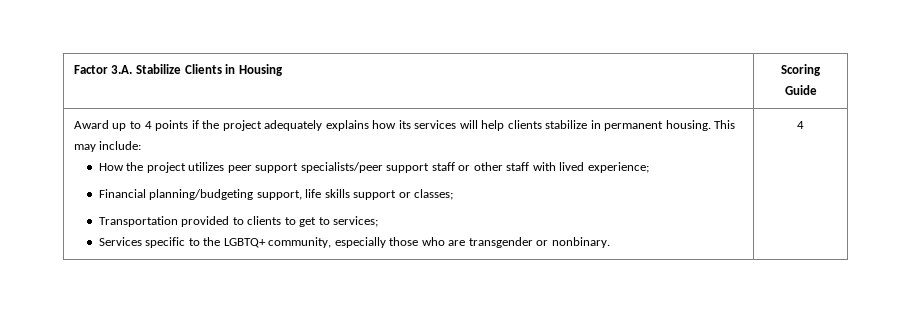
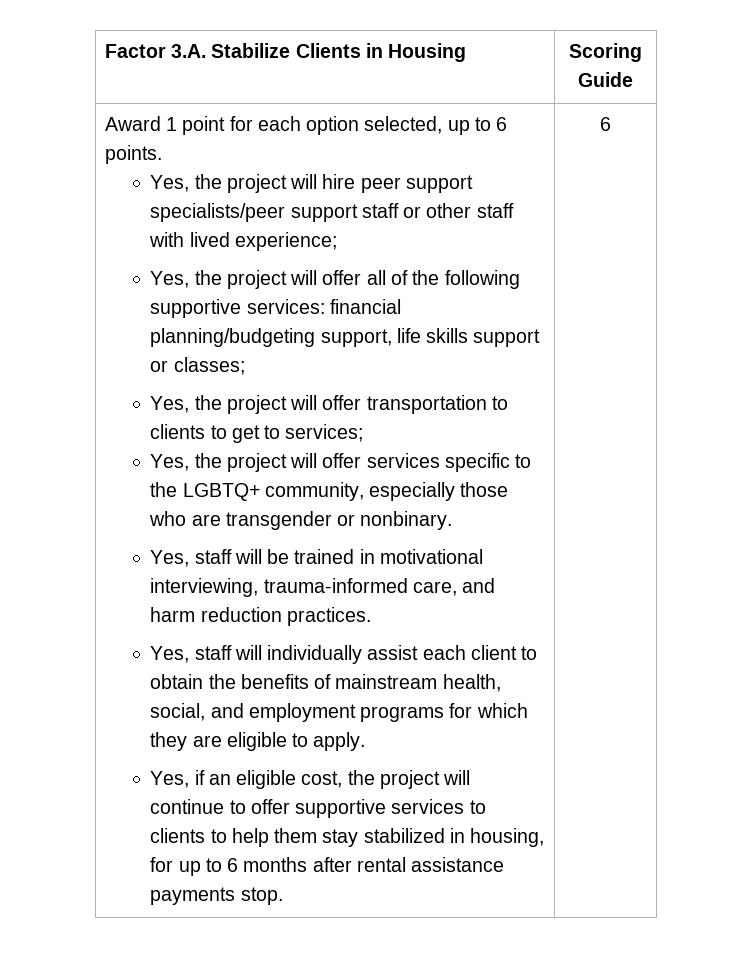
[112,120,736,131] [73,141,142,152] [98,162,225,173] up to 4 points if the project adequately explains how its services will help clients stabilize in permanent housing. This may include: // How the project utilizes -> [166,116,508,135] [104,145,162,164] [150,174,356,193] 1 point for each option selected, up to 6 points. // Yes, the project will hire
[98,189,146,198] Financial -> [150,270,520,289] [150,299,401,318] Yes, the project will offer all of the following supportive services: financial
[98,216,230,227] Transportation provided -> [150,395,487,414] Yes, the project will offer transportation
[98,237,142,246] Services -> [150,453,440,472] Yes, the project will offer services
[797,121,804,129] | 4 -> [150,549,483,567] [150,578,496,597] [150,607,371,626] [150,645,538,664] [150,674,501,692] [150,703,528,722] [150,732,366,751] [150,770,471,789] [150,799,486,818] [150,828,545,847] [150,857,505,876] [150,887,283,905] [600,117,611,131] // Yes, staff will be trained in motivational interviewing, trauma-informed care, and harm reduction practices. // Yes, staff will individually assist each client to obtain the benefits of mainstream health, social, and employment programs for which they are eligible to apply. // Yes, if an eligible cost, the project will continue to offer supportive services to clients to help them stay stabilized in housing, for up to 6 months after rental assistance payments stop. | 6

